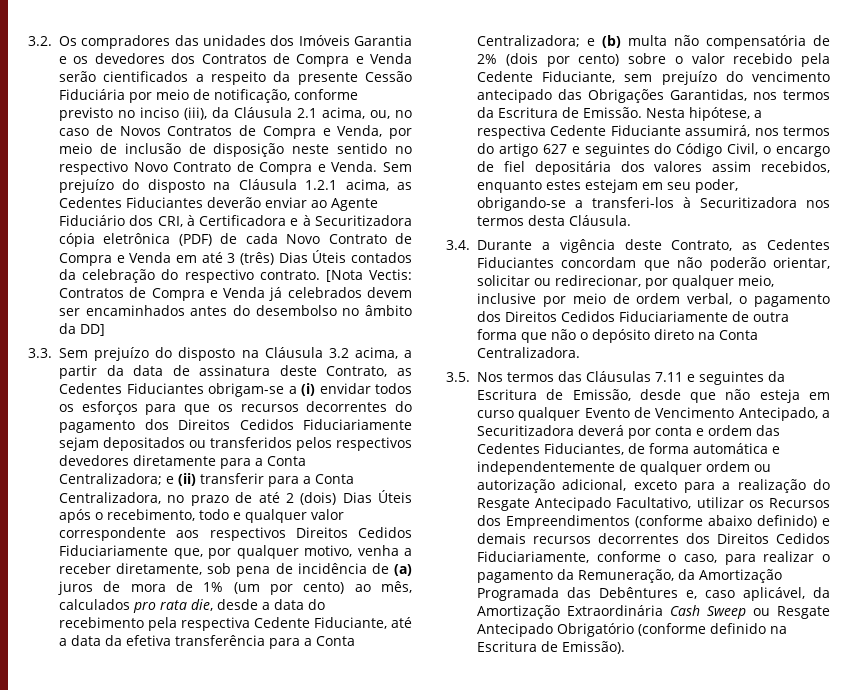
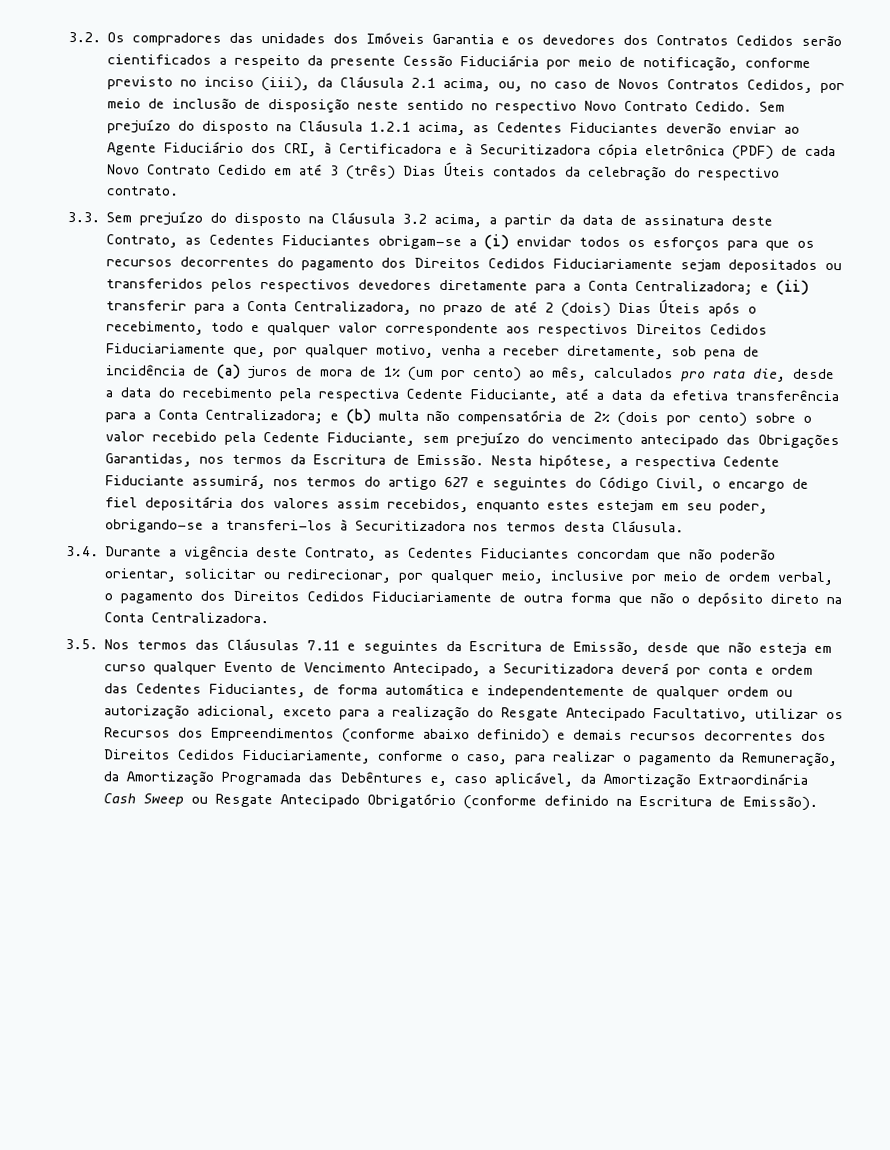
[272,53,412,67] de Compra e Venda -> [736,35,795,46] Cedidos
[239,125,383,139] de Compra e Venda, -> [747,79,814,93] Cedidos,
[236,161,378,175] de Compra e Venda. -> [695,101,753,112] Cedido.
[395,233,412,244] [59,252,172,266] de Compra e Venda -> [218,164,268,176] Cedido
[325,269,412,282] [59,287,412,301] [59,305,412,316] [59,323,105,336] [Nota Vectis: Contratos de Compra e Venda já celebrados devem ser encaminhados antes do desembolso no âmbito da DD] -> (180, 191) none

